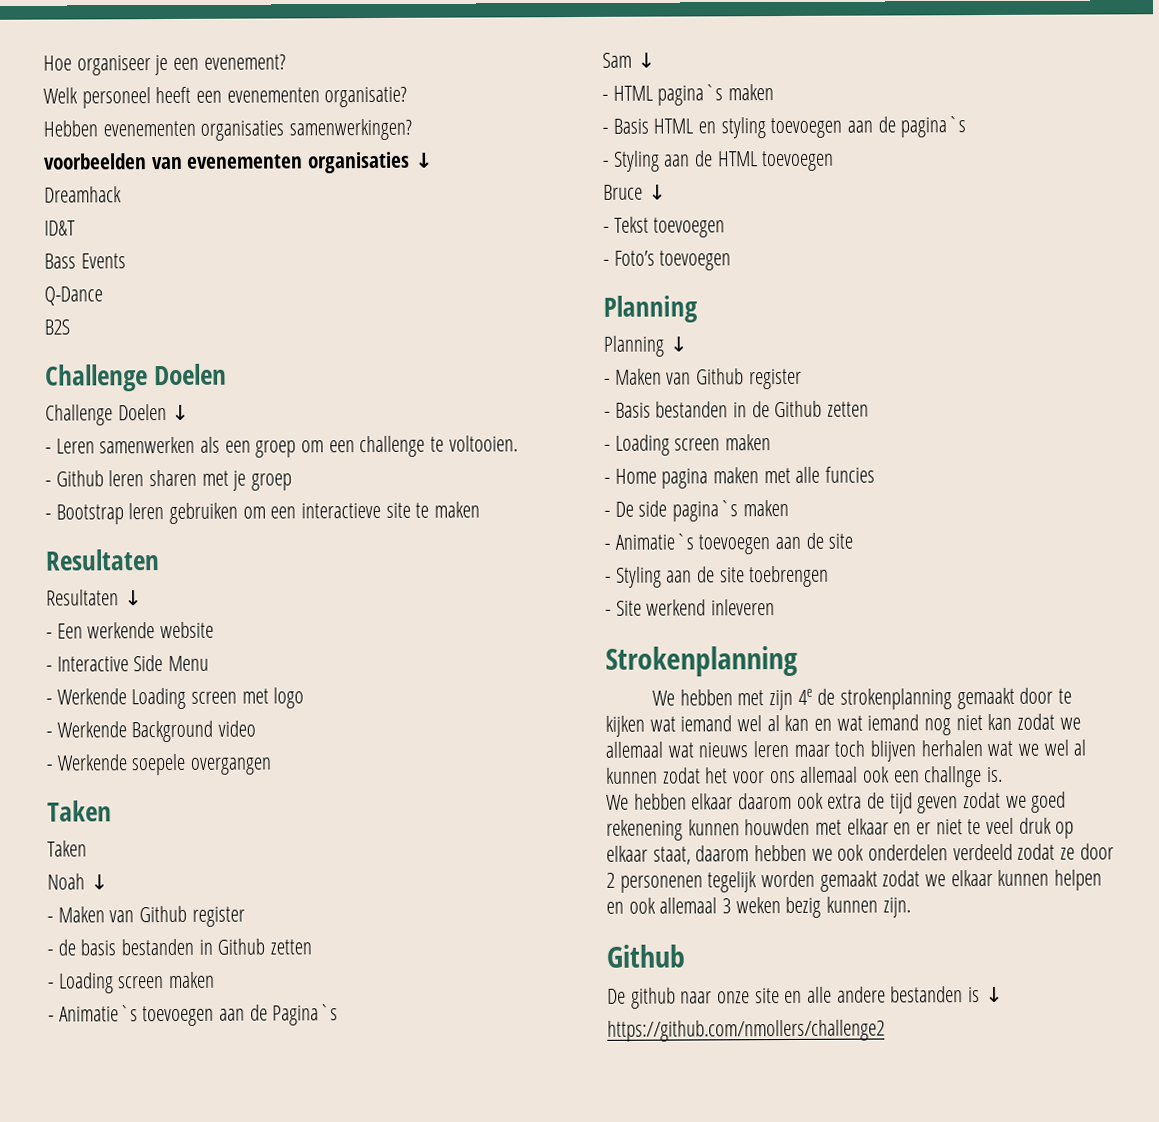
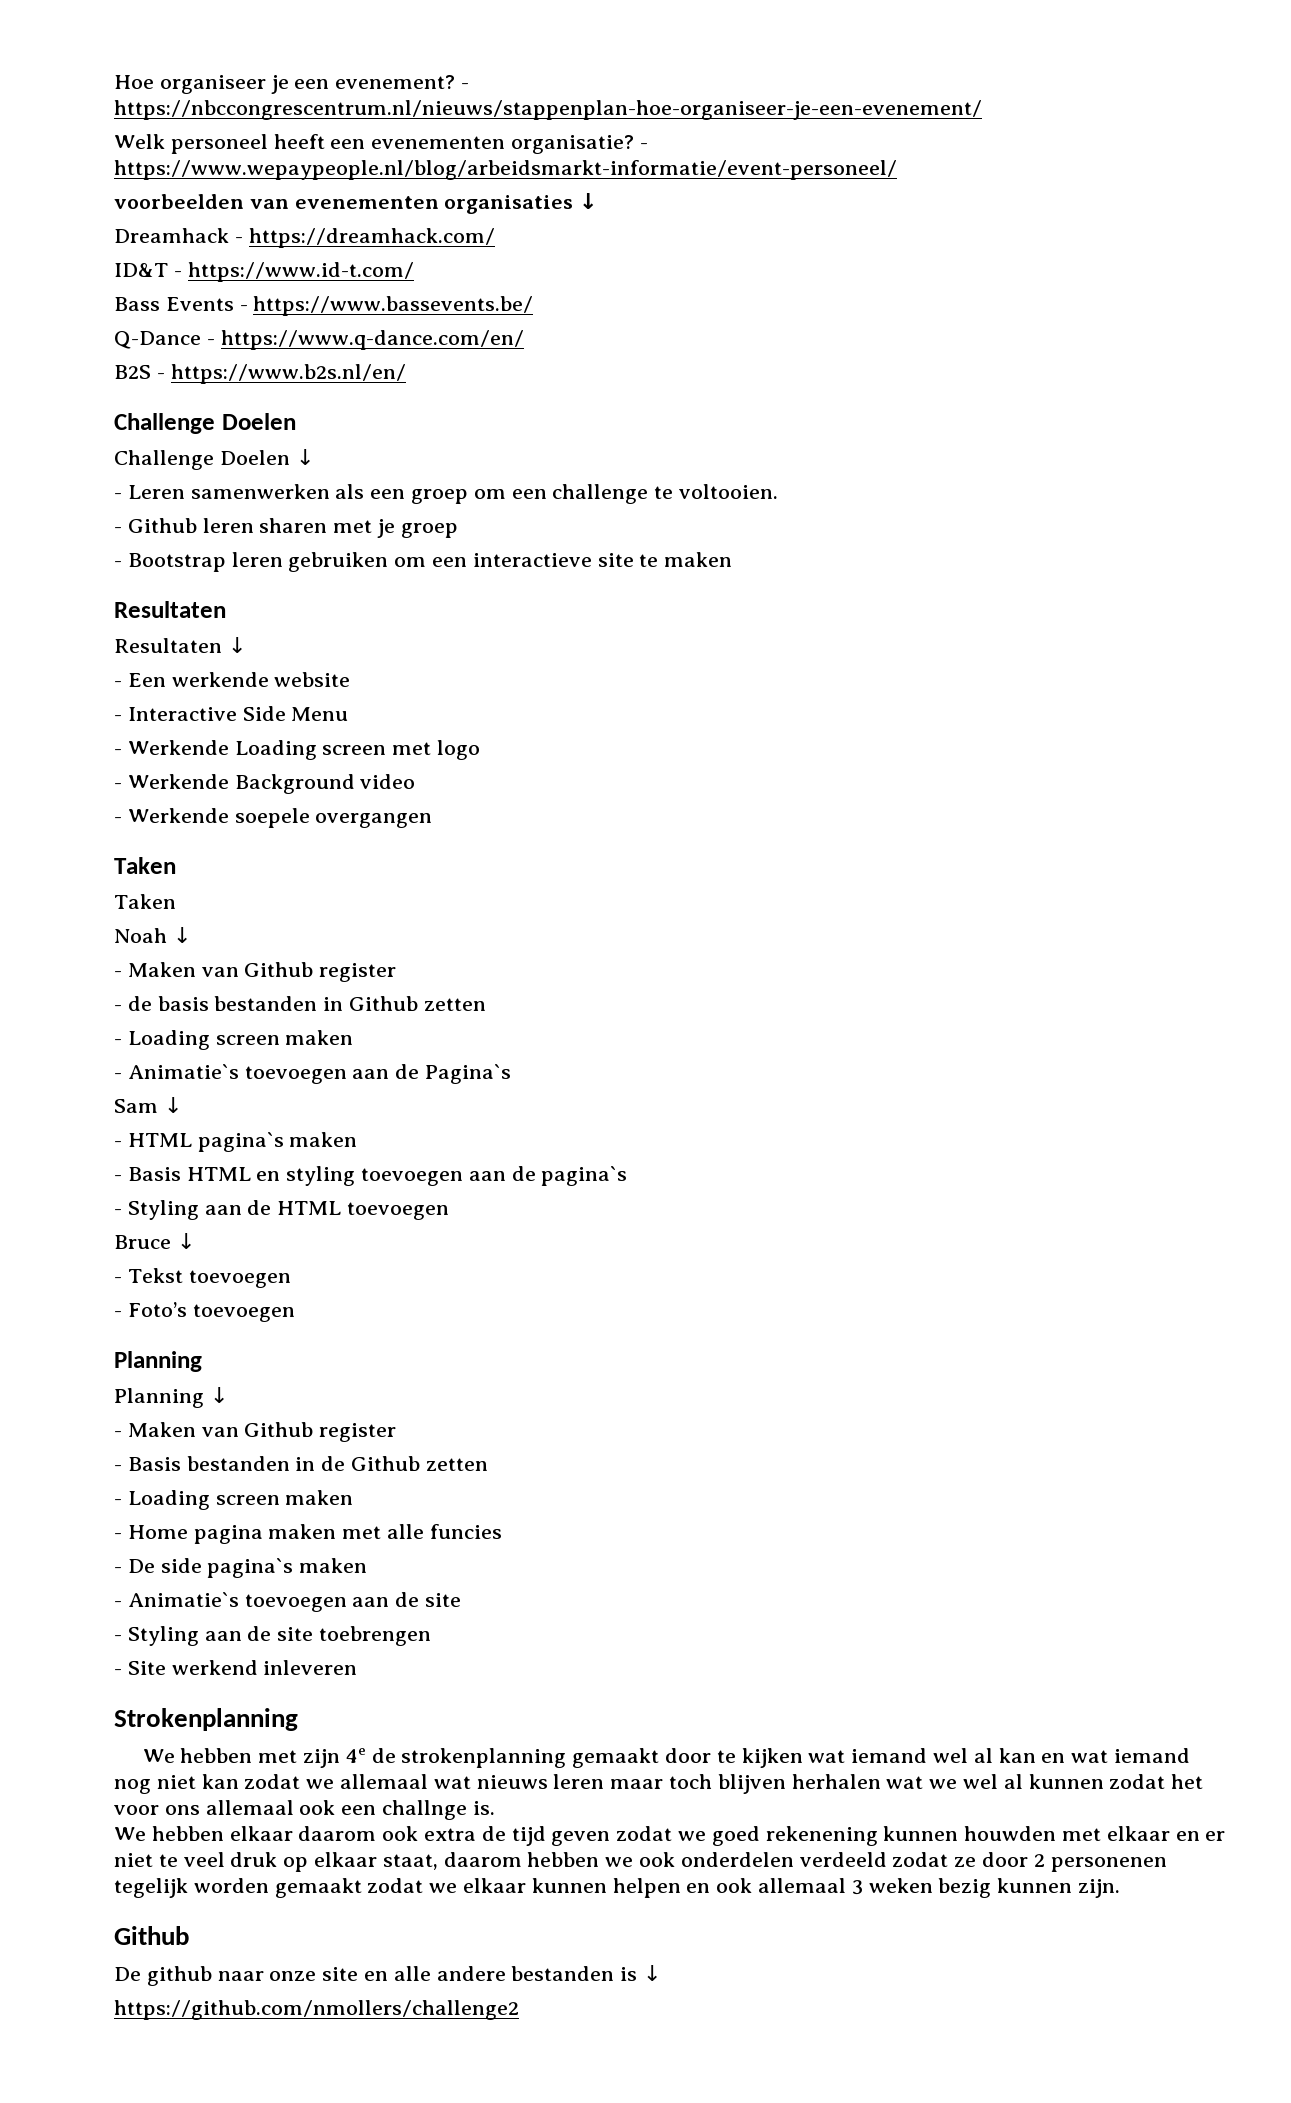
(286, 62) none -> [461,83,470,89] [114,100,982,120] - https://nbccongrescentrum.nl/nieuws/stappenplan-hoe-organiseer-je-een-evenement/
[43,118,413,141] // Hebben evenementen organisaties samenwerkingen? -> [639,143,648,149] [114,160,897,180] - https://www.wepaypeople.nl/blog/arbeidsmarkt-informatie/event-personeel/
(122, 194) none -> [234,228,495,248] - https://dreamhack.com/
(76, 228) none -> [173,262,414,282] - https://www.id-t.com/
(126, 261) none -> [239,296,534,316] - https://www.bassevents.be/
(103, 296) none -> [206,330,524,350] - https://www.q-dance.com/en/
(70, 327) none -> [156,364,406,384] - https://www.b2s.nl/en/

